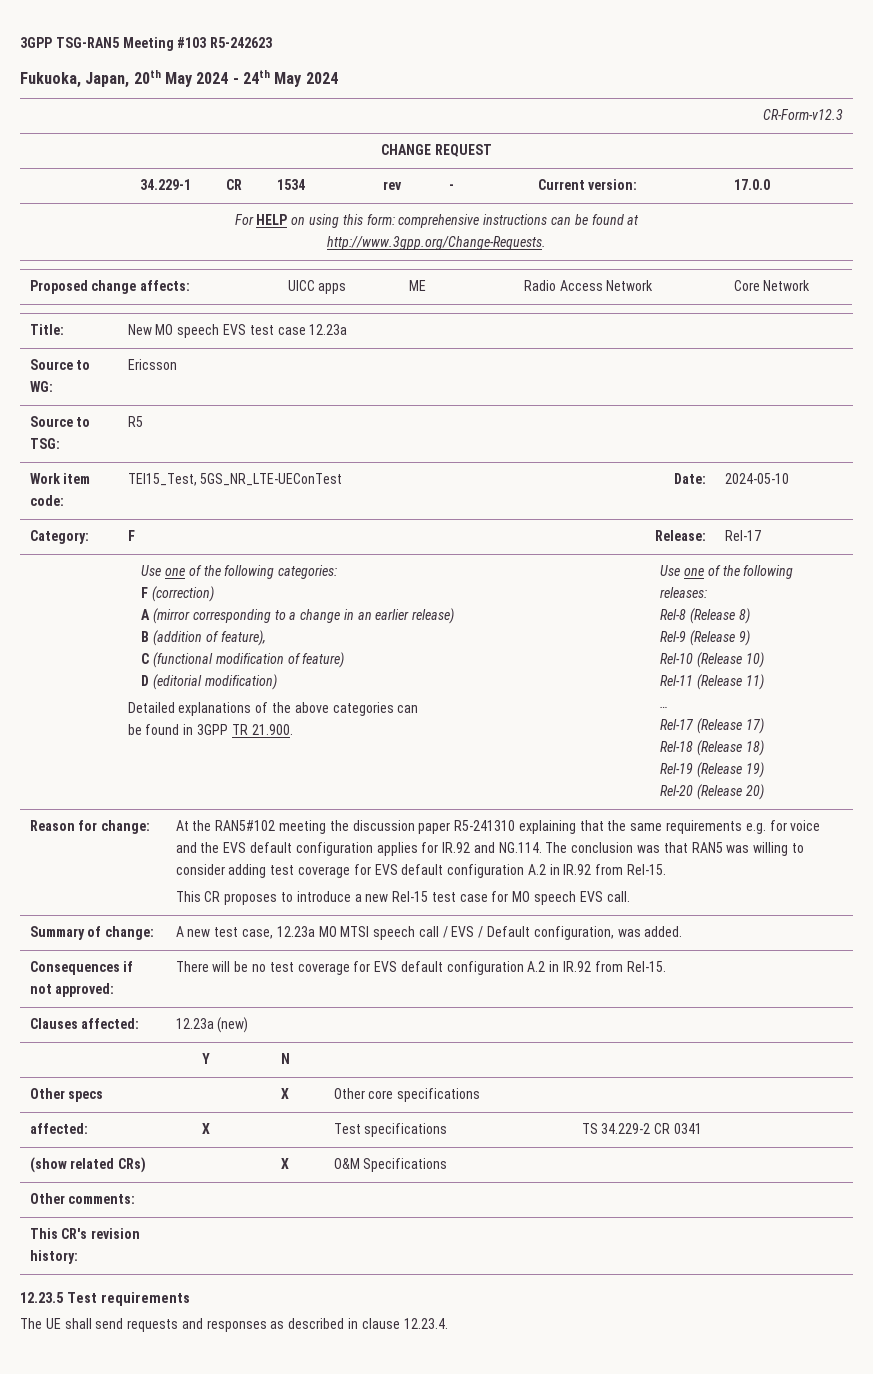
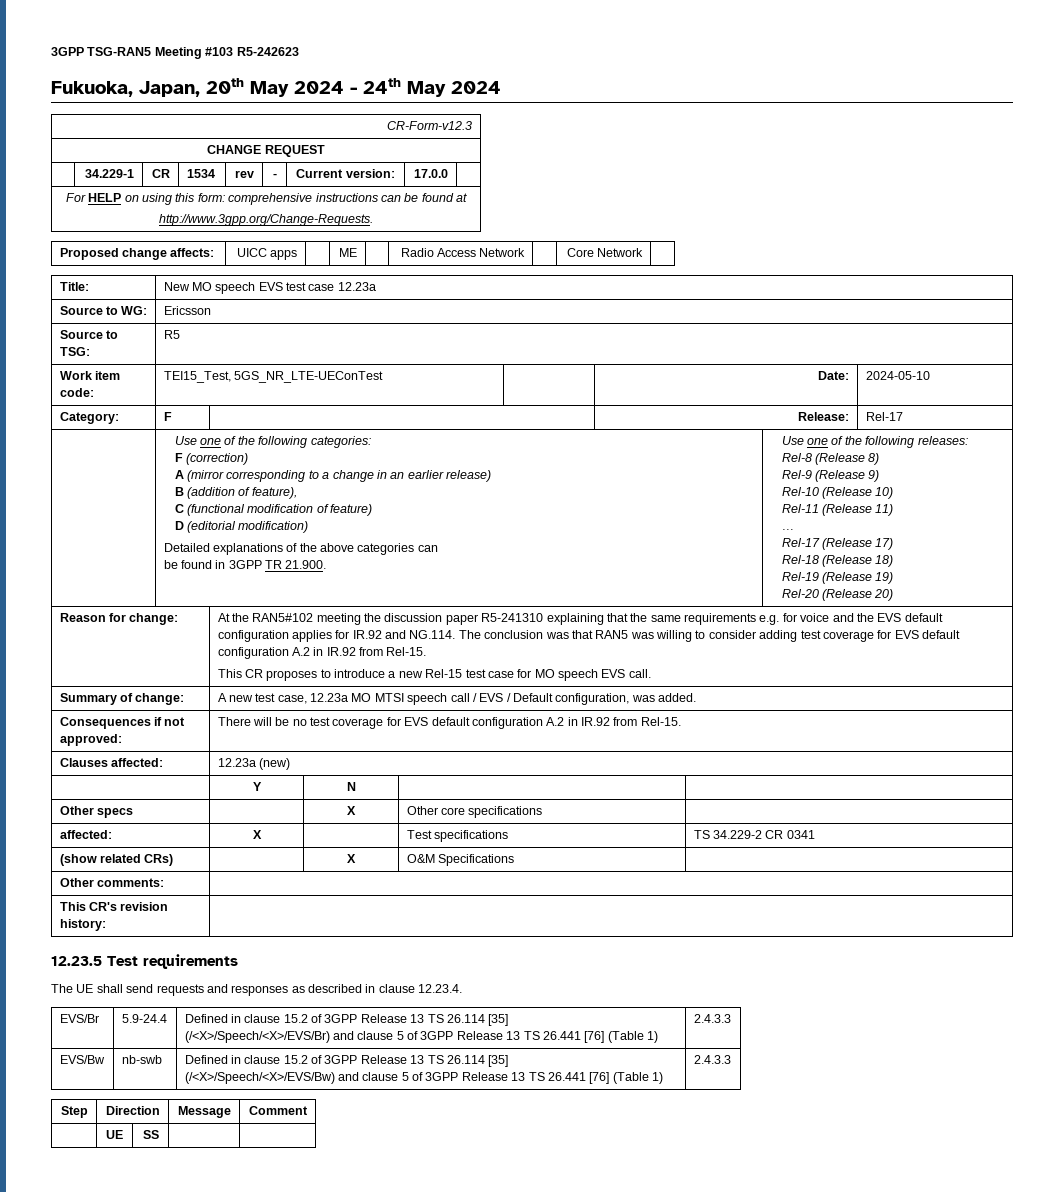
(448, 1323) none -> [59,1014,99,1023] [121,1014,167,1023] [184,1014,509,1026] [184,1031,659,1043] [693,1014,731,1023] [59,1055,105,1064] [121,1055,162,1064] [184,1055,509,1067] [184,1072,664,1084] [693,1055,731,1064] [60,1106,88,1118] [105,1106,160,1115] [177,1106,231,1118] [248,1106,308,1115] [106,1130,123,1139] [142,1130,159,1139] // EVS/Br | 5.9-24.4 | Defined in clause 15.2 of 3GPP Release 13 TS 26.114 [35] // (/<X>/Speech/<X>/EVS/Br) and clause 5 of 3GPP Release 13 TS 26.441 [76] (Table 1) | 2.4.3.3 // EVS/Bw | nb-swb | Defined in clause 15.2 of 3GPP Release 13 TS 26.114 [35] // (/<X>/Speech/<X>/EVS/Bw) and clause 5 of 3GPP Release 13 TS 26.441 [76] (Table 1) | 2.4.3.3 // Step | Direction | Message | Comment // | UE | SS | |

